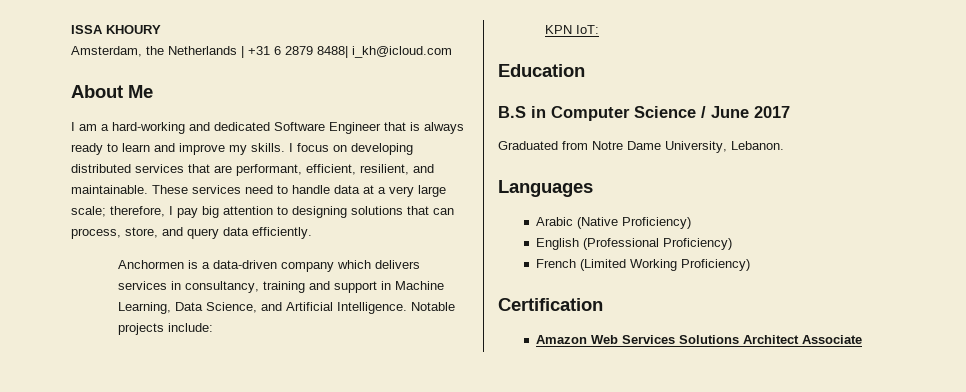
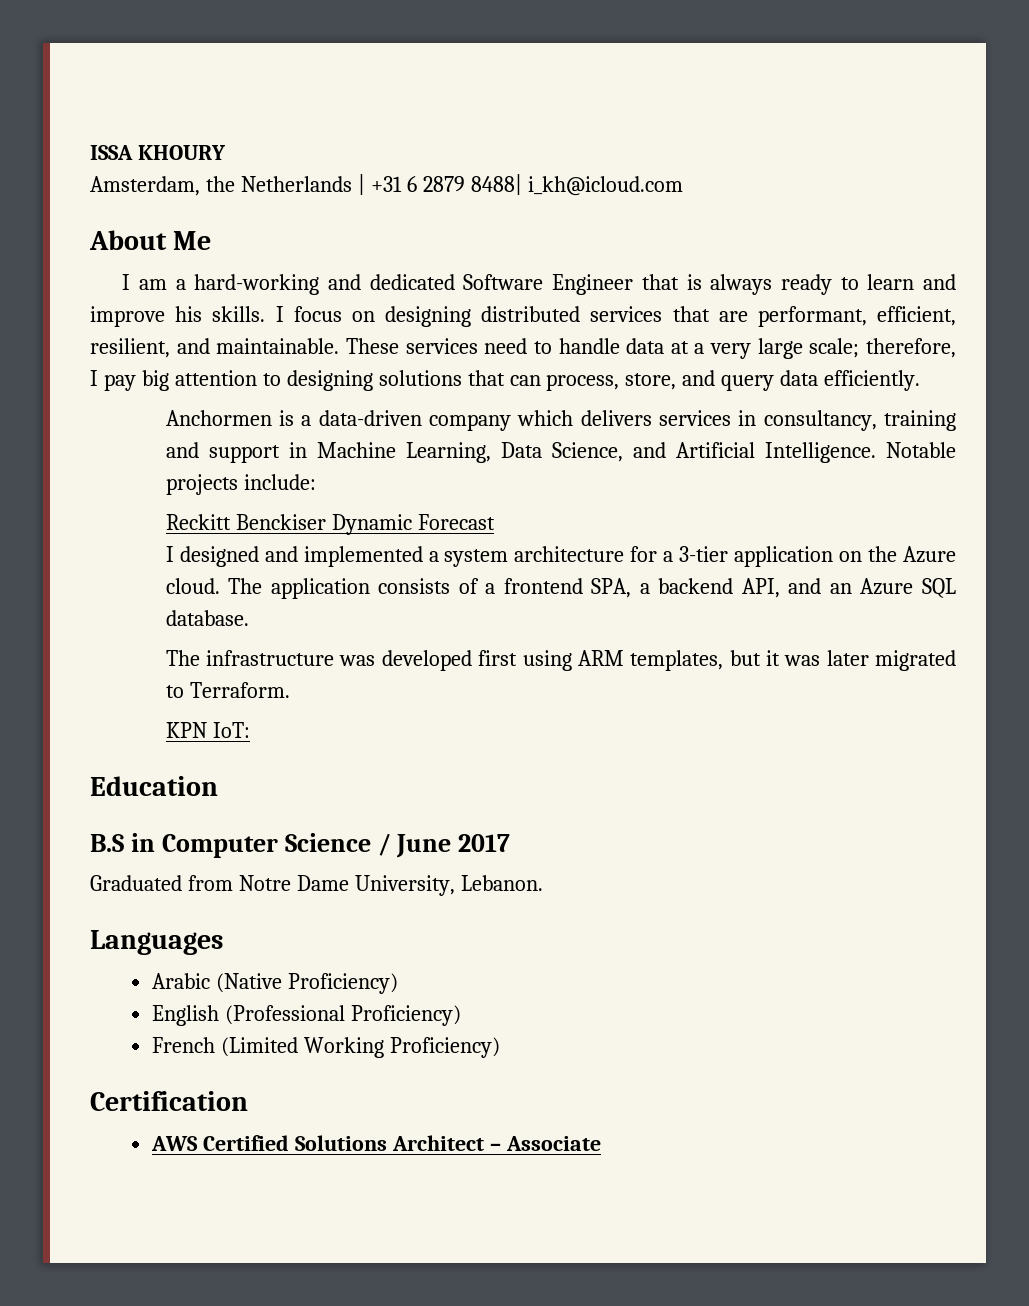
[229,145,247,155] my -> [175,306,203,322] his
[351,143,413,155] developing -> [385,306,471,327] designing
(214, 327) none -> [165,514,495,535] [165,546,956,567] [165,578,957,599] [165,610,249,626] [165,650,957,671] [165,682,290,698] // Reckitt Benckiser Dynamic Forecast // I designed and implemented a system architecture for a 3-tier application on the Azure cloud. The application consists of a frontend SPA, a backend API, and an Azure SQL database. // The infrastructure was developed first using ARM templates, but it was later migrated to Terraform.
[535,335,675,344] Amazon Web Services -> [151,1135,290,1151] AWS Certified
(799, 339) none -> [489,1143,501,1151] –

